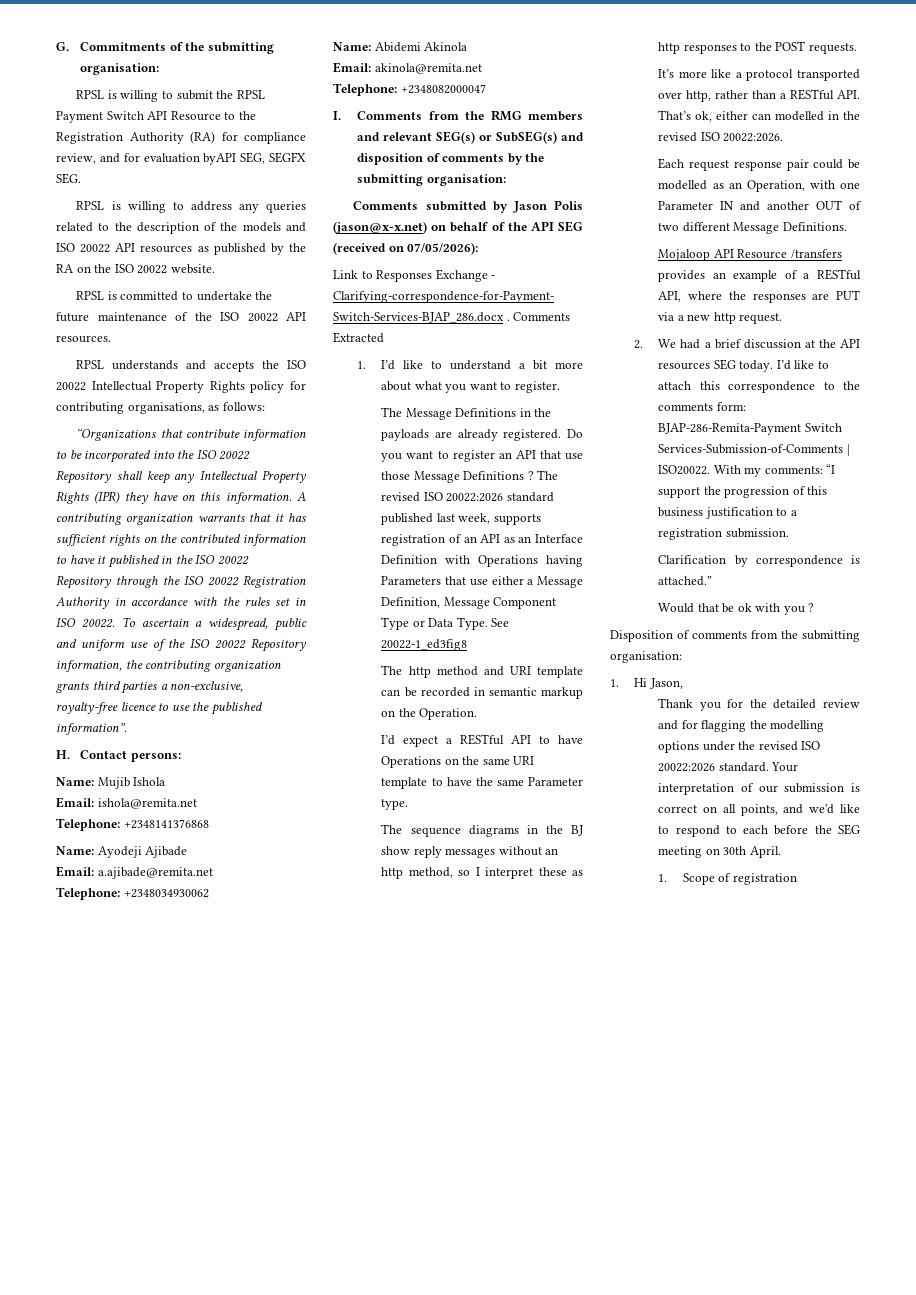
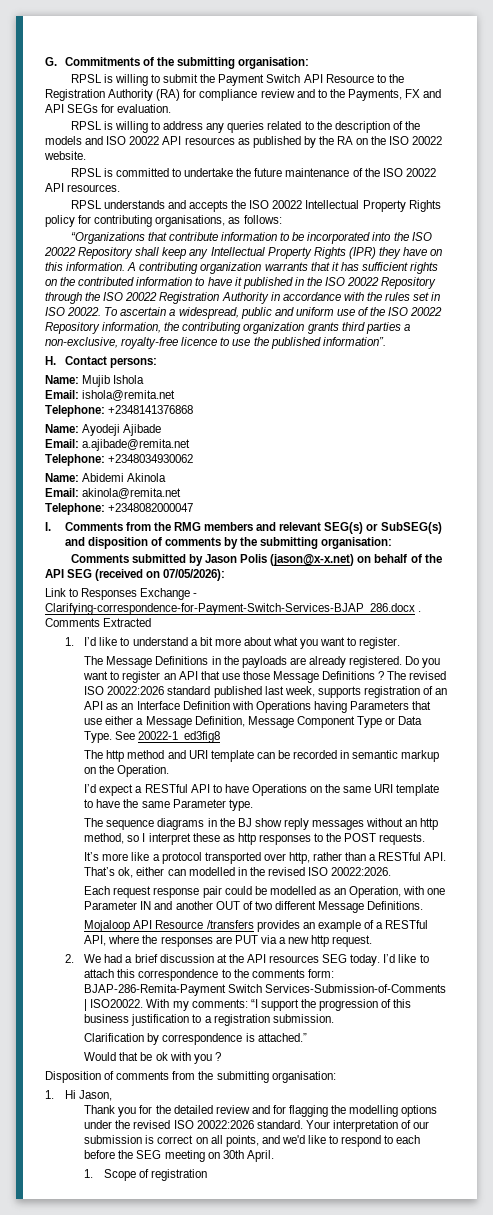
[236,90,265,99] RPSL -> (216, 78) none
[56,152,306,165] [56,173,81,184] review, and for evaluation byAPI SEG, SEGFX SEG. -> [260,89,442,101] [45,104,172,113] review and to the Payments, FX and API SEGs for evaluation.

